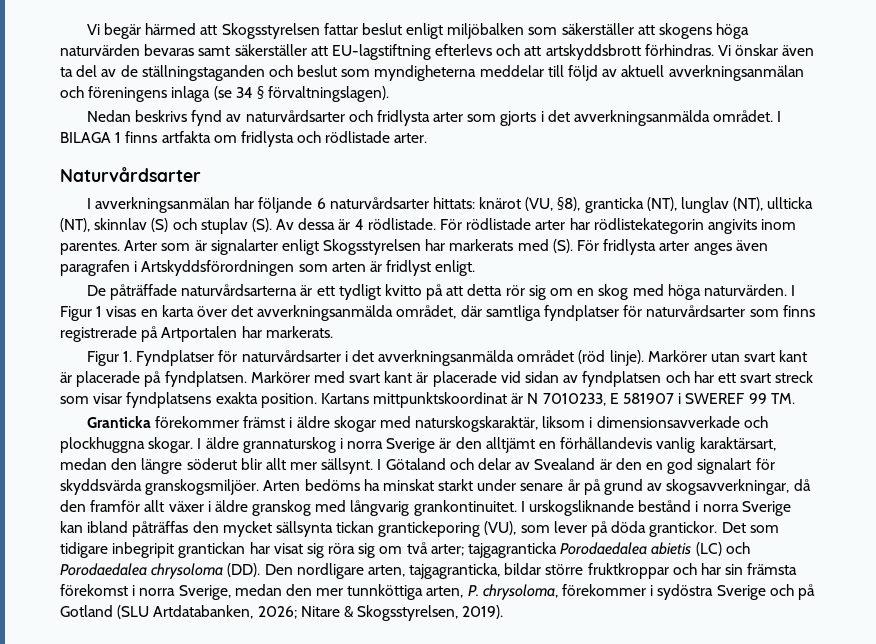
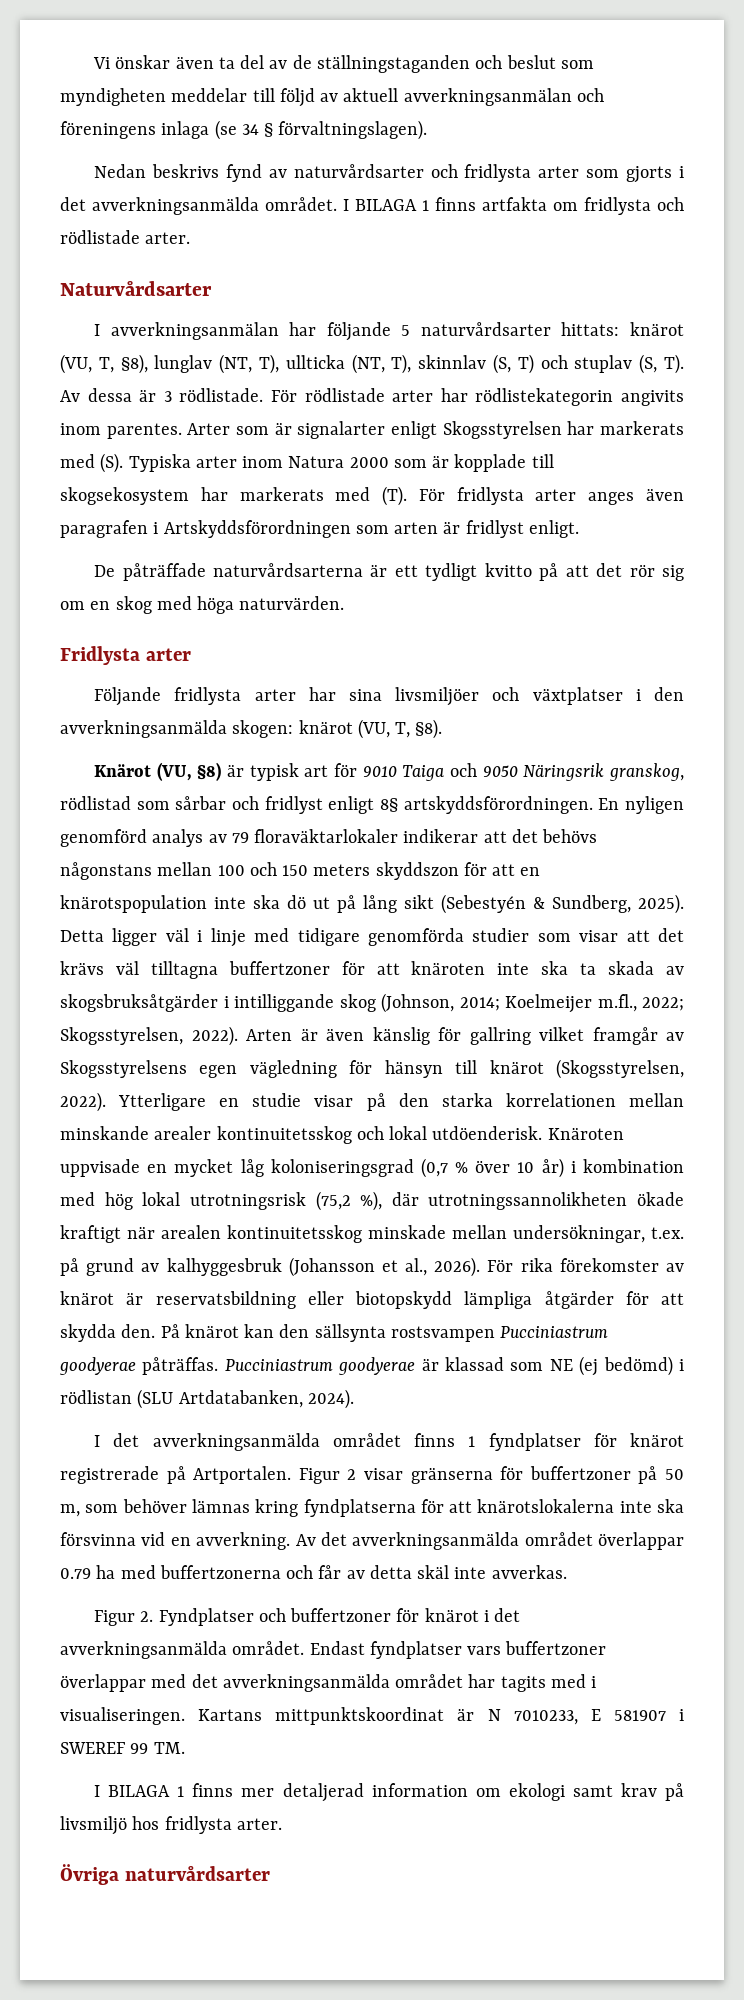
[86,23,750,39] [60,44,732,60] Vi begär härmed att Skogsstyrelsen fattar beslut enligt miljöbalken som säkerställer att skogens höga naturvärden bevaras samt säkerställer att EU-lagstiftning efterlevs och att artskyddsbrott förhindras. Vi -> [93,57,111,69] Vi
[374,65,477,81] myndigheterna -> [60,88,166,106] myndigheten
[316,198,326,209] 6 -> [401,325,411,336] 5
[557,197,814,213] [60,218,272,234] §8), granticka (NT), lunglav (NT), ullticka (NT), skinnlav (S) och stuplav (S). -> [98,354,684,374] T, §8), lunglav (NT, T), ullticka (NT, T), skinnlav (S, T) och stuplav (S, T).
[354,219,364,230] 4 -> [163,391,172,402] 3
(573, 246) none -> [128,454,554,472] [60,486,408,506] Typiska arter inom Natura 2000 som är kopplade till skogsekosystem har markerats med (T).
[467,284,503,296] detta -> [596,563,623,577] det
[791,285,796,296] [60,305,815,321] [60,326,333,342] [86,350,808,366] [60,371,814,387] [60,392,317,408] I Figur 1 visas en karta över det avverkningsanmälda området, där samtliga fyndplatser för naturvårdsarter som finns registrerade på Artportalen har markerats. // Figur 1. Fyndplatser för naturvårdsarter i det avverkningsanmälda området (röd linje). Markörer utan svart kant är placerade på fyndplatsen. Markörer med svart kant är placerade vid sidan av fyndplatsen och har ett svart streck som visar fyndplatsens exakta position. -> [60,646,191,665] [94,687,685,706] [60,719,443,739] [94,762,684,781] [60,796,684,814] [60,829,598,847] [60,862,541,880] [60,894,684,914] [60,928,684,947] [60,961,685,979] [60,993,684,1013] [60,1026,684,1046] [60,1059,684,1079] [60,1092,684,1112] [60,1126,624,1144] [60,1158,684,1178] [60,1191,684,1211] [60,1225,684,1243] [60,1257,684,1277] [60,1291,684,1309] [60,1324,609,1342] [59,1356,684,1376] [60,1389,354,1409] [94,1433,684,1451] [60,1466,685,1484] [60,1499,684,1517] [60,1532,684,1550] [60,1565,567,1579] [94,1608,521,1626] [60,1641,607,1659] [60,1674,597,1692] [60,1707,185,1725] // Fridlysta arter // Följande fridlysta arter har sina livsmiljöer och växtplatser i den avverkningsanmälda skogen: knärot (VU, T, §8). // Knärot (VU, §8) är typisk art för 9010 Taiga och 9050 Näringsrik granskog, rödlistad som sårbar och fridlyst enligt 8§ artskyddsförordningen. En nyligen genomförd analys av 79 floraväktarlokaler indikerar att det behövs någonstans mellan 100 och 150 meters skyddszon för att en knärotspopulation inte ska dö ut på lång sikt (Sebestyén & Sundberg, 2025). Detta ligger väl i linje med tidigare genomförda studier som visar att det krävs väl tilltagna buffertzoner för att knäroten inte ska ta skada av skogsbruksåtgärder i intilliggande skog (Johnson, 2014; Koelmeijer m.fl., 2022; Skogsstyrelsen, 2022). Arten är även känslig för gallring vilket framgår av Skogsstyrelsens egen vägledning för hänsyn till knärot (Skogsstyrelsen, 2022). Ytterligare en studie visar på den starka korrelationen mellan minskande arealer kontinuitetsskog och lokal utdöenderisk. Knäroten uppvisade en mycket låg koloniseringsgrad (0,7 % över 10 år) i kombination med hög lokal utrotningsrisk (75,2 %), där utrotningssannolikheten ökade kraftigt när arealen kontinuitetsskog minskade mellan undersökningar, t.ex. på grund av kalhyggesbruk (Johansson et al., 2026). För rika förekomster av knärot är reservatsbildning eller biotopskydd lämpliga åtgärder för att skydda den. På knärot kan den sällsynta rostsvampen Pucciniastrum goodyerae påträffas. Pucciniastrum goodyerae är klassad som NE (ej bedömd) i rödlistan (SLU Artdatabanken, 2024). // I det avverkningsanmälda området finns 1 fyndplatser för knärot registrerade på Artportalen. Figur 2 visar gränserna för buffertzoner på 50 m, som behöver lämnas kring fyndplatserna för att knärotslokalerna inte ska försvinna vid en avverkning. Av det avverkningsanmälda området överlappar 0.79 ha med buffertzonerna och får av detta skäl inte avverkas. // Figur 2. Fyndplatser och buffertzoner för knärot i det avverkningsanmälda området. Endast fyndplatser vars buffertzoner överlappar med det avverkningsanmälda området har tagits med i visualiseringen.
[86,416,768,432] [60,437,776,453] [60,458,775,474] [60,479,811,495] [60,500,791,516] [60,521,779,537] [60,542,750,558] [60,563,798,579] [60,584,815,600] [60,605,504,621] Granticka förekommer främst i äldre skogar med naturskogskaraktär, liksom i dimensionsavverkade och plockhuggna skogar. I äldre grannaturskog i norra Sverige är den alltjämt en förhållandevis vanlig karaktärsart, medan den längre söderut blir allt mer sällsynt. I Götaland och delar av Svealand är den en god signalart för skyddsvärda granskogsmiljöer. Arten bedöms ha minskat starkt under senare år på grund av skogsavverkningar, då den framför allt växer i äldre granskog med långvarig grankontinuitet. I urskogsliknande bestånd i norra Sverige kan ibland påträffas den mycket sällsynta tickan grantickeporing (VU), som lever på döda grantickor. Det som tidigare inbegripit grantickan har visat sig röra sig om två arter; tajgagranticka Porodaedalea abietis (LC) och Porodaedalea chrysoloma (DD). Den nordligare arten, tajgagranticka, bildar större fruktkroppar och har sin främsta förekomst i norra Sverige, medan den mer tunnköttiga arten, P. chrysoloma, förekommer i sydöstra Sverige och på Gotland (SLU Artdatabanken, 2026; Nitare & Skogsstyrelsen, 2019). -> [94,1783,685,1802] [60,1816,282,1835] [60,1864,270,1885] I BILAGA 1 finns mer detaljerad information om ekologi samt krav på livsmiljö hos fridlysta arter. // Övriga naturvårdsarter

